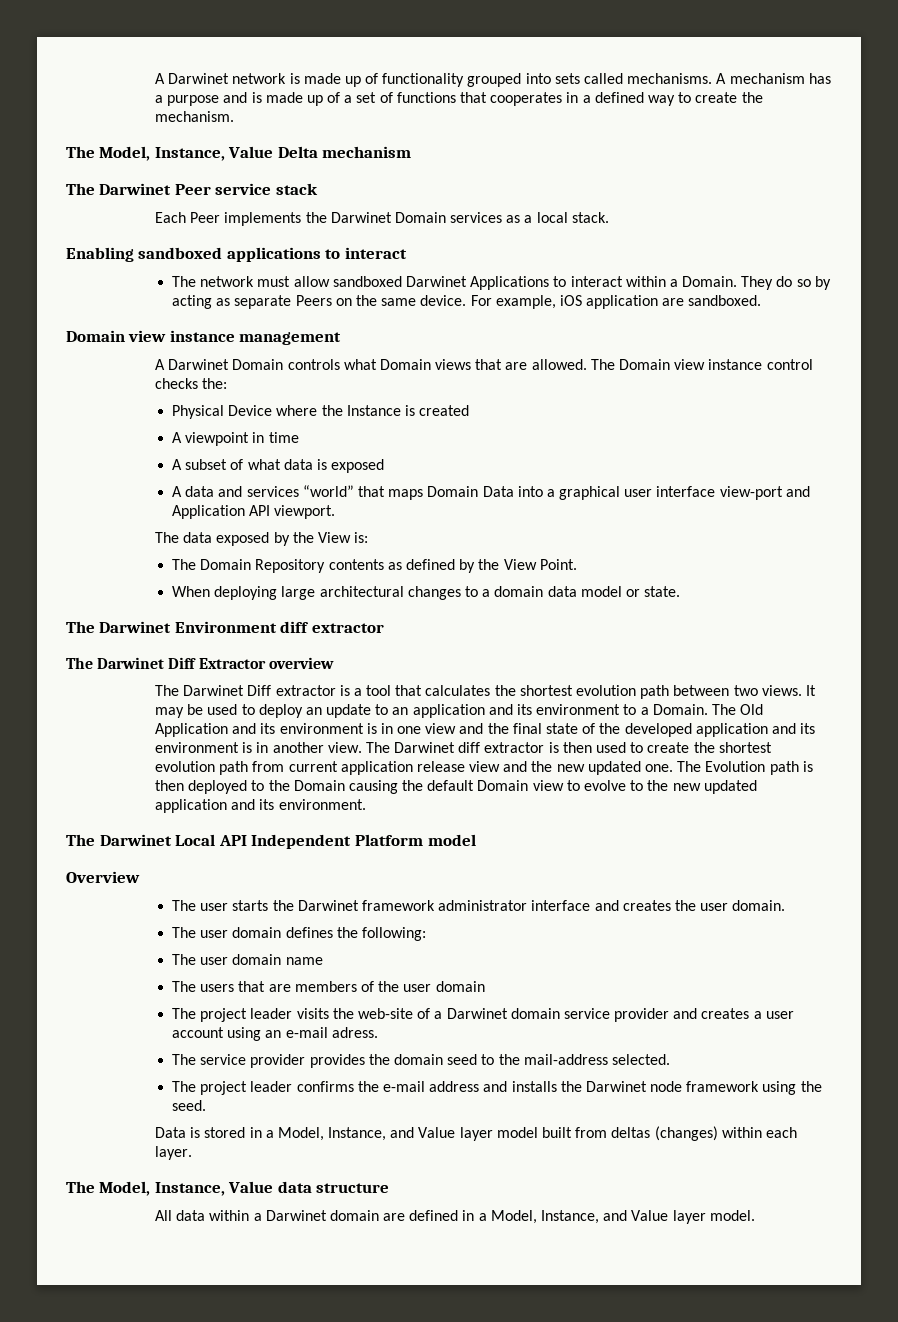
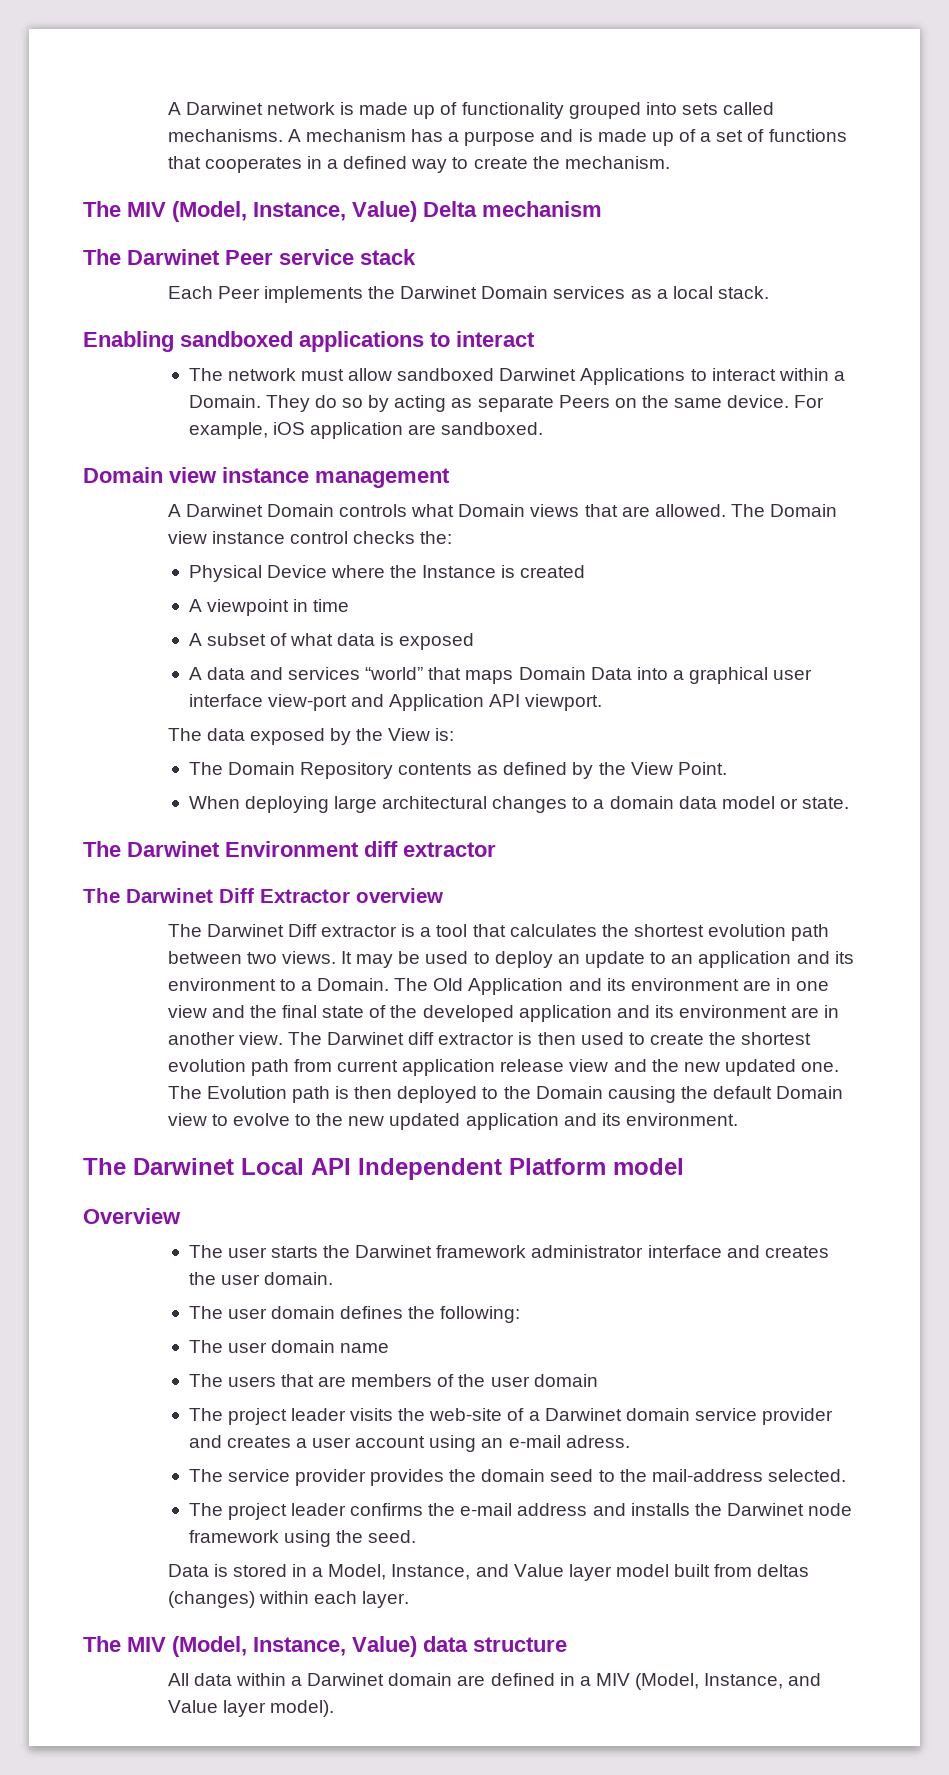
[99,146,274,161] Model, Instance, Value -> [127,201,417,222] MIV (Model, Instance, Value)
[366,723,377,734] is -> [743,980,772,991] are
[242,742,253,753] is -> [791,1007,820,1018] are
[99,1181,274,1196] Model, Instance, Value -> [127,1636,417,1657] MIV (Model, Instance, Value)
[490,1210,755,1224] Model, Instance, and Value layer model. -> [596,1673,822,1690] [167,1700,334,1717] MIV (Model, Instance, and Value layer model).

